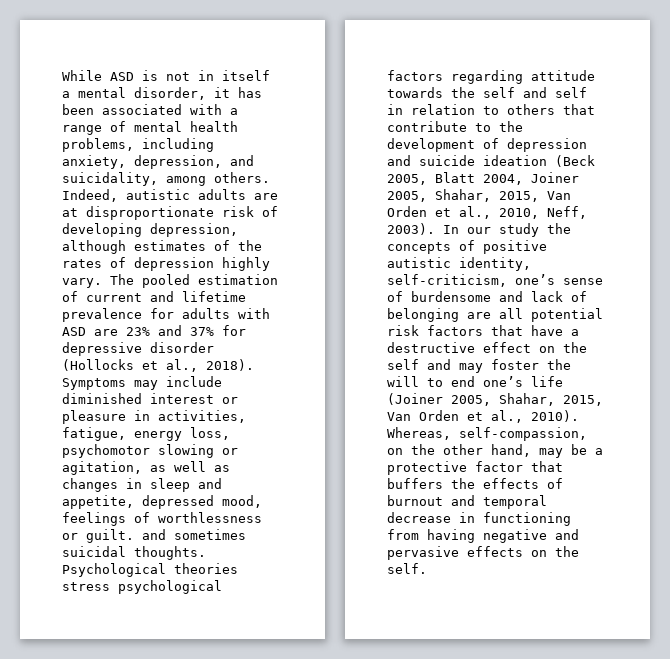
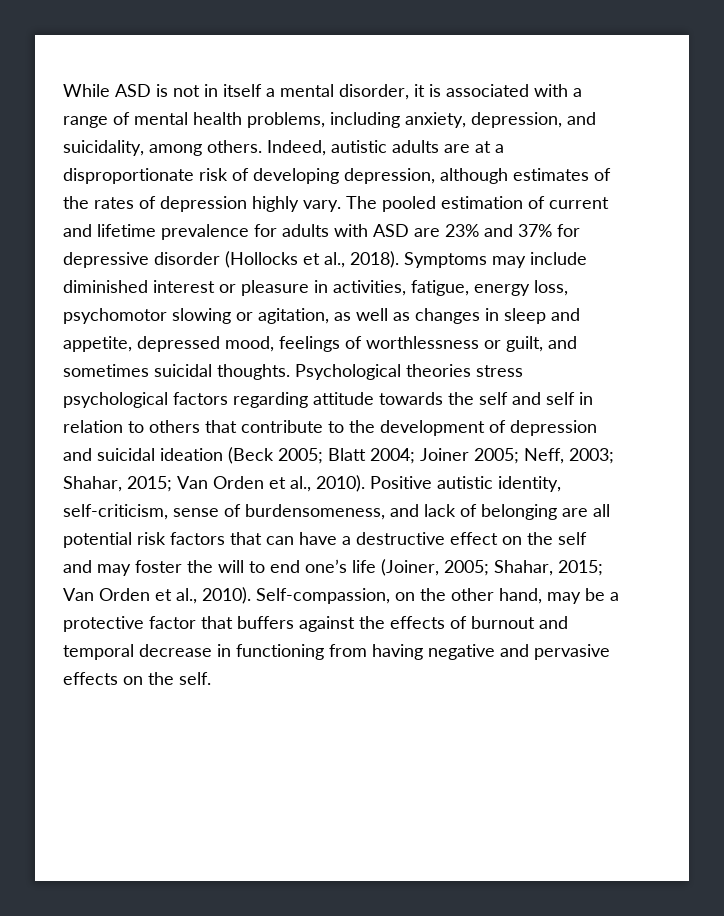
[238,87,262,98] [62,104,94,115] has been -> [429,84,441,97] is
(78, 212) none -> [495,144,504,153] a
[86,529,134,543] guilt. -> [506,336,543,352] guilt,
[419,155,475,166] suicide -> [97,448,155,461] suicidal
[387,172,579,185] [387,189,571,202] [387,206,587,219] [387,223,571,237] [387,240,547,254] 2005, Blatt 2004, Joiner 2005, Shahar, 2015, Van Orden et al., 2010, Neff, 2003). In our study the concepts of positive -> [278,448,614,464] [63,475,432,492] 2005; Blatt 2004; Joiner 2005; Neff, 2003; Shahar, 2015; Van Orden et al., 2010). Positive
[515,274,555,285] one’s -> (168, 512) none
[411,291,491,302] burdensome -> [245,504,385,520] burdensomeness,
(523, 330) none -> [266,536,294,545] can
[387,393,603,406] [387,410,579,423] [387,427,587,441] (Joiner 2005, Shahar, 2015, Van Orden et al., 2010). Whereas, self-compassion, -> [381,559,603,576] [63,587,390,604] (Joiner, 2005; Shahar, 2015; Van Orden et al., 2010). Self-compassion,
(443, 483) none -> [299,616,355,632] against

